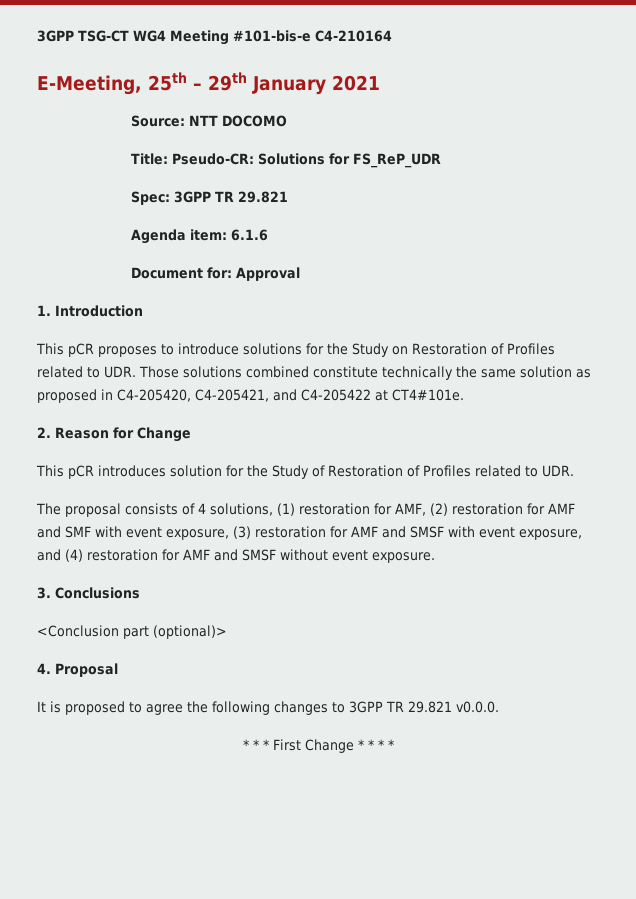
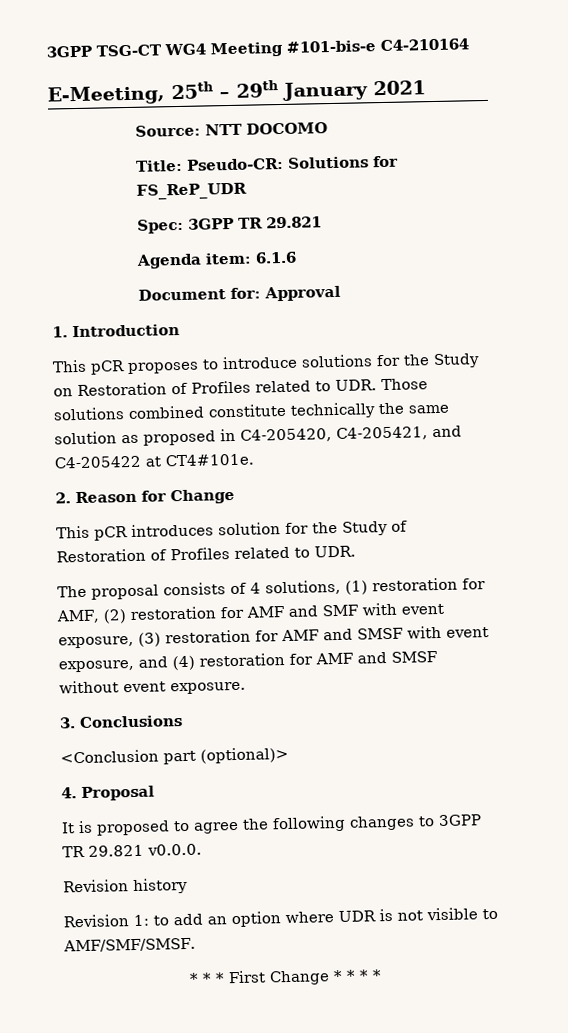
(499, 707) none -> [63,877,188,895] [63,907,498,928] [63,937,196,953] // Revision history // Revision 1: to add an option where UDR is not visible to AMF/SMF/SMSF.

